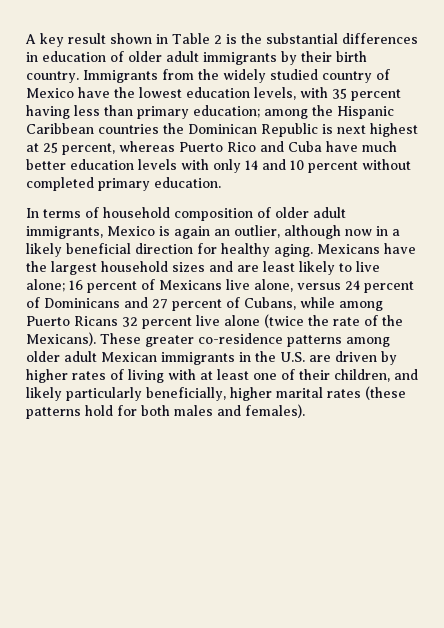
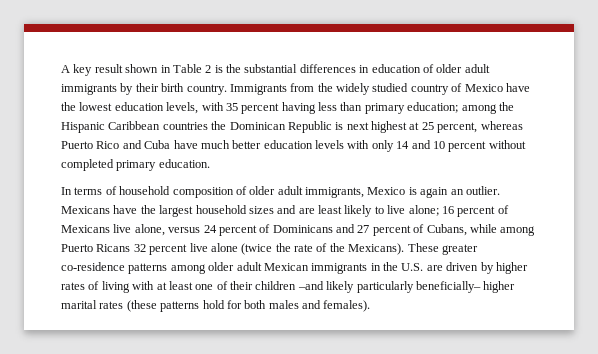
[234,225,400,239] [26,243,313,257] outlier, although now in a likely beneficial direction for healthy aging. -> [465,186,500,195] outlier.
[334,369,418,382] children, and -> [255,281,324,290] children –and
[146,387,226,401] beneficially, -> [415,281,481,293] beneficially–

